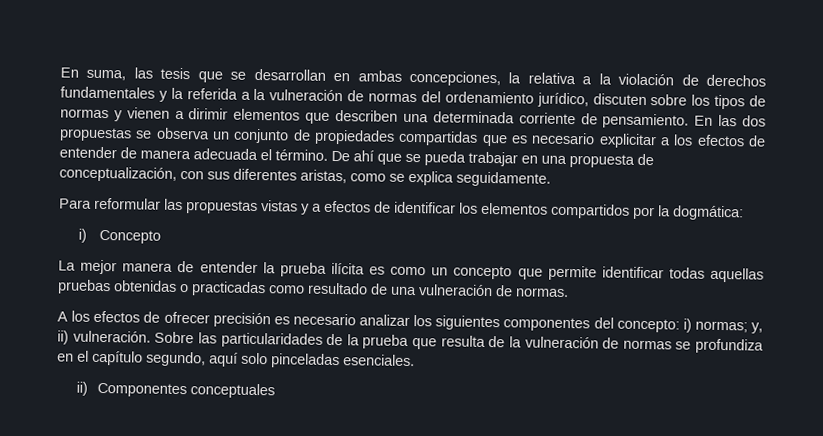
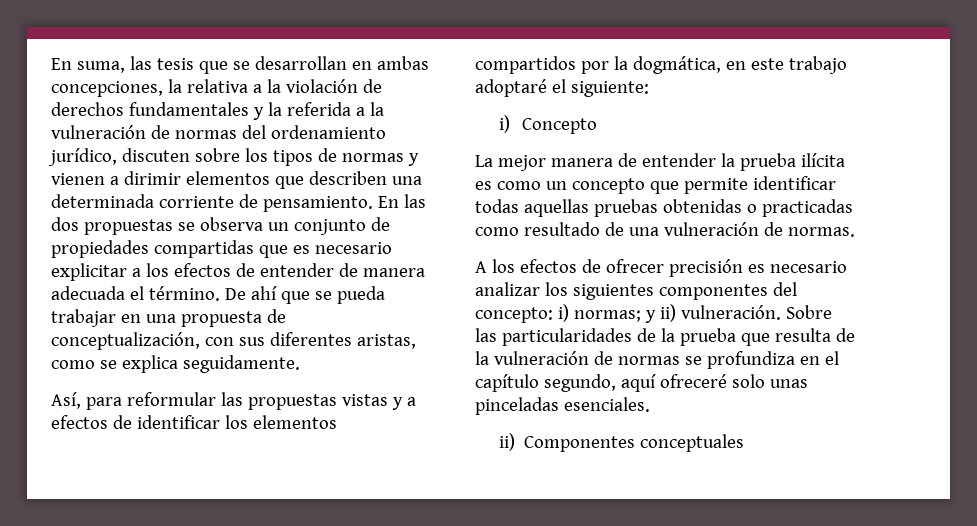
[59,198,92,209] Para -> [51,392,122,410] Así, para
[673,205,744,221] dogmática: -> [632,56,847,74] [475,79,649,97] dogmática, en este trabajo adoptaré el siguiente:
[751,322,763,334] y, -> [644,310,656,323] y
[241,352,268,365] solo -> [659,374,808,388] ofreceré solo unas

